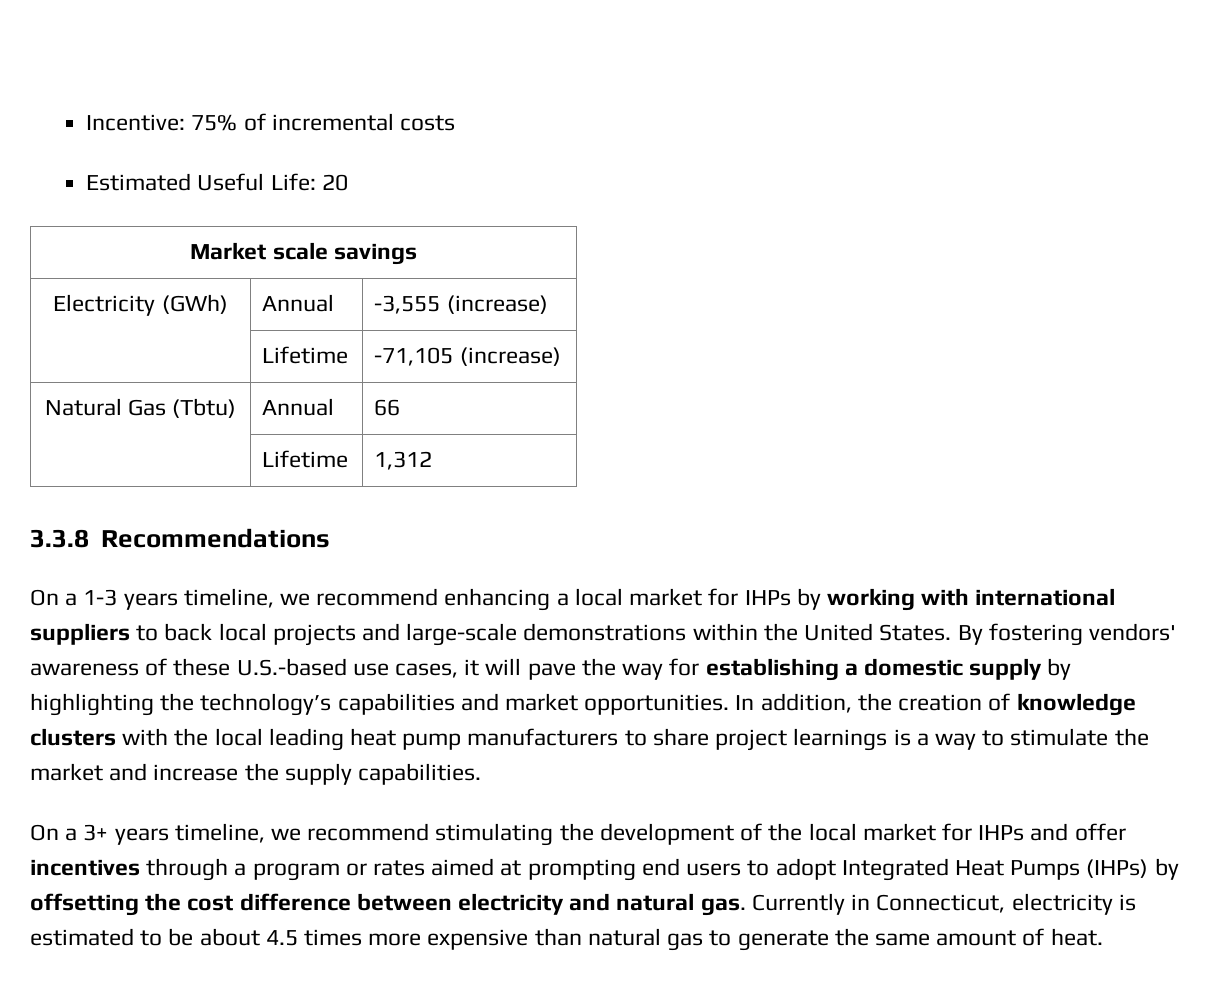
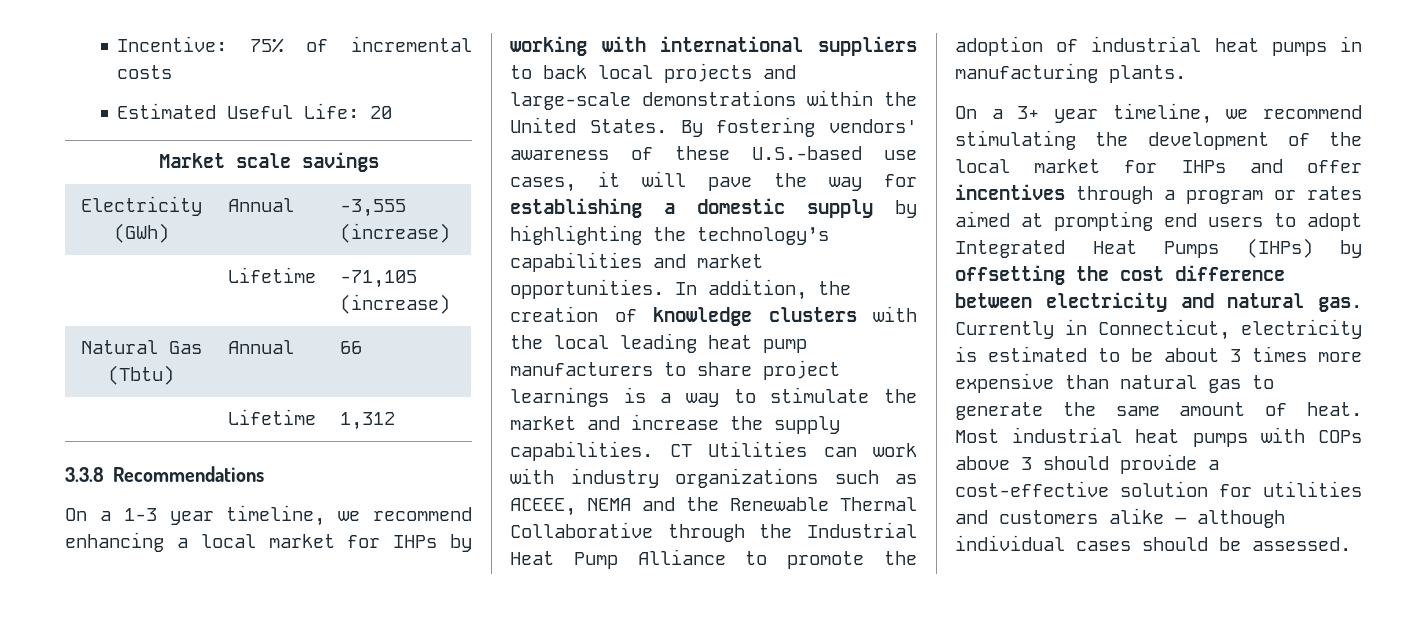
[123,593,178,610] years -> [169,511,214,525] year
(482, 774) none -> [669,441,917,457] [510,468,917,488] [510,497,917,516] [510,522,917,542] [510,549,917,569] [955,36,1362,56] [955,63,1186,83] CT Utilities can work with industry organizations such as ACEEE, NEMA and the Renewable Thermal Collaborative through the Industrial Heat Pump Alliance to promote the adoption of industrial heat pumps in manufacturing plants.
[114,828,169,845] years -> [1054,109,1098,123] year
[265,930,298,946] 4.5 -> [1230,349,1241,362] 3
(1103, 937) none -> [955,427,1362,447] [955,454,1219,474] [955,481,1362,497] [955,508,1285,528] [955,535,1351,551] Most industrial heat pumps with COPs above 3 should provide a cost-effective solution for utilities and customers alike – although individual cases should be assessed.

